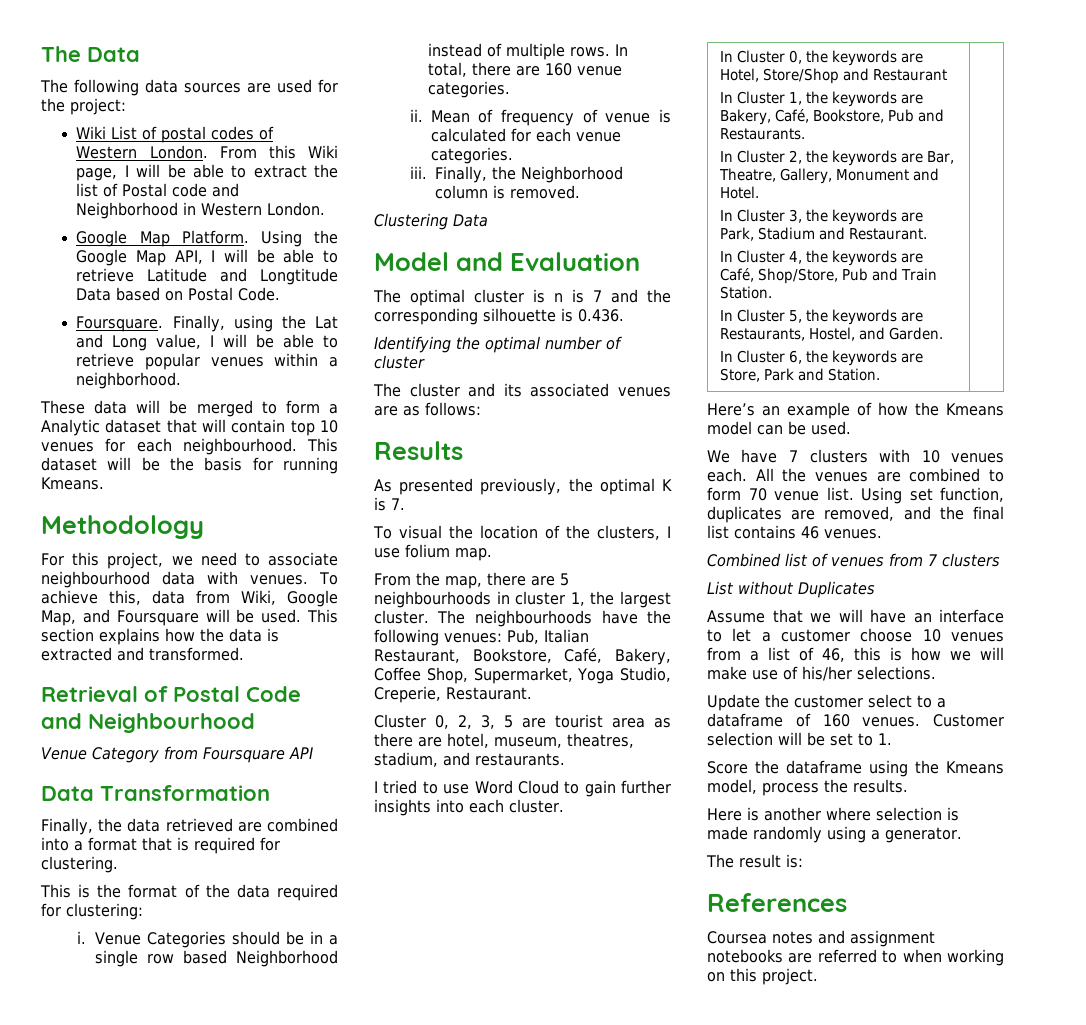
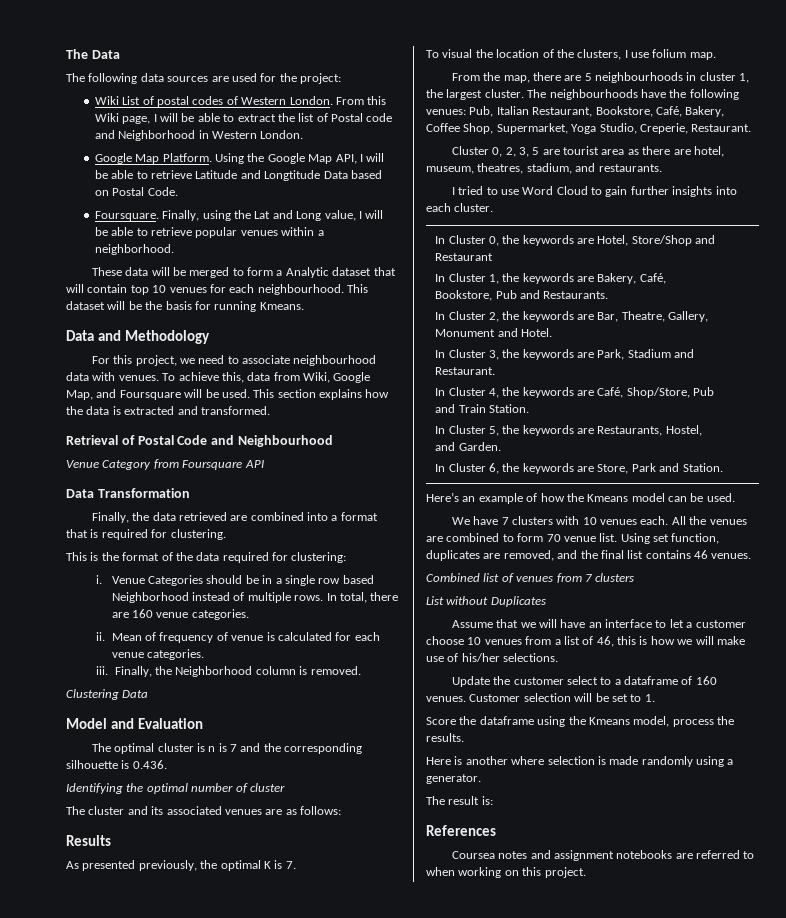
(104, 483) none -> [66,330,121,341] Data and

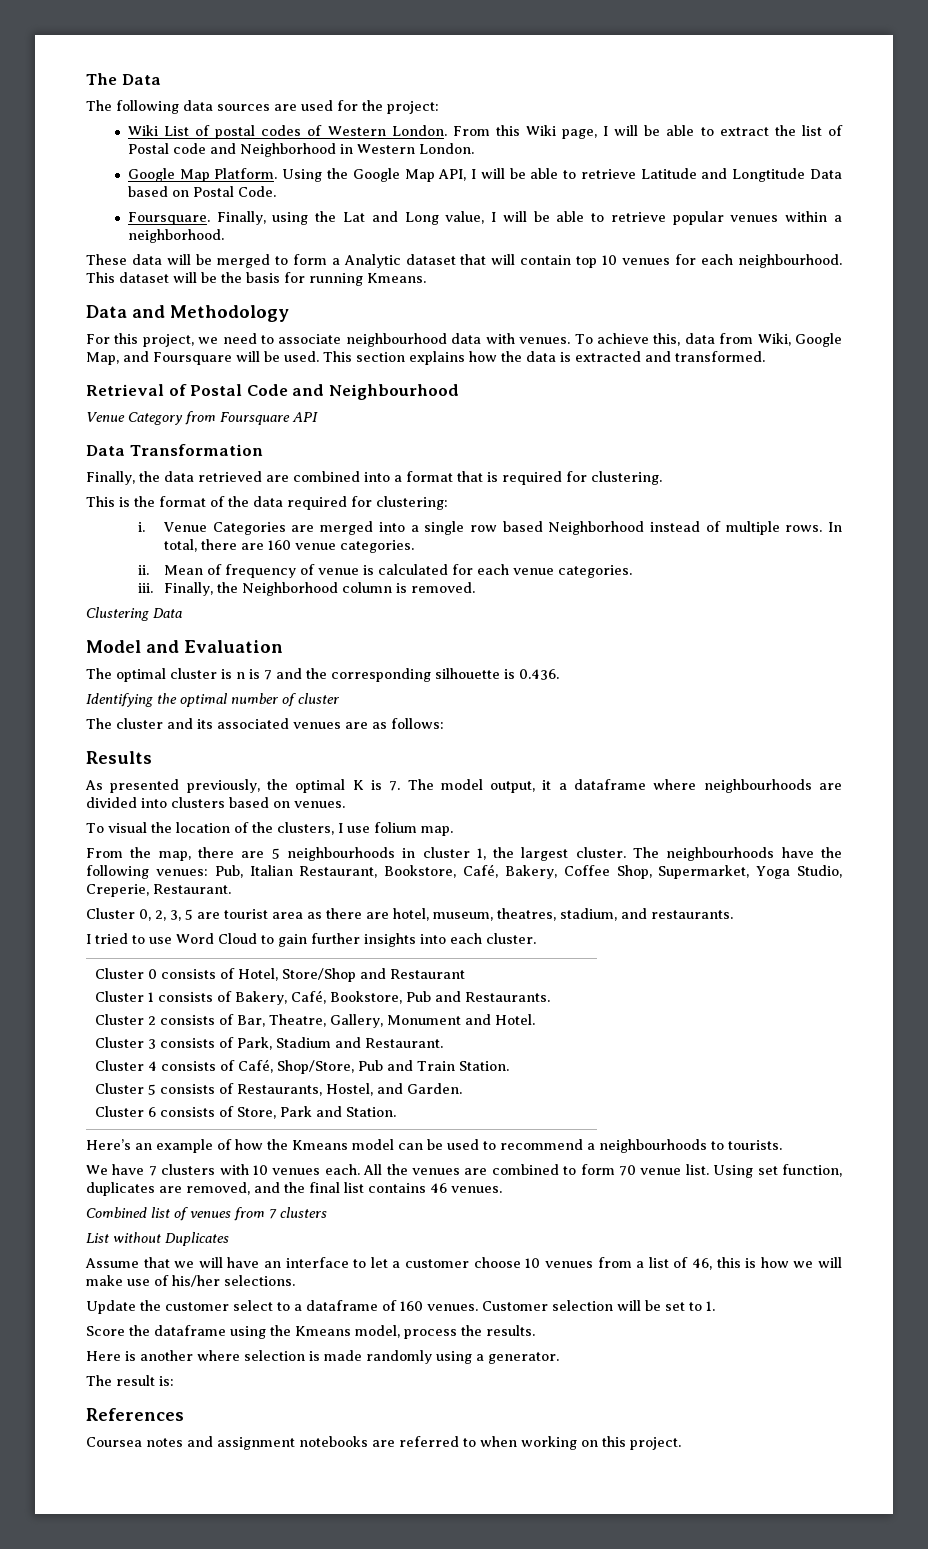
[206,575,273,584] should be in -> [291,521,405,535] are merged into
(296, 865) none -> [407,779,842,793] [86,797,345,808] The model output, it a dataframe where neighbourhoods are divided into clusters based on venues.
[435,235,716,246] [435,253,494,261] [435,273,595,284] In Cluster 0, the keywords are Hotel, Store/Shop and Restaurant // In Cluster 1, the keywords are -> [95,968,466,982] [95,991,233,1002] Cluster 0 consists of Hotel, Store/Shop and Restaurant // Cluster 1 consists of
[435,311,595,322] In Cluster 2, the keywords are -> [95,1014,235,1025] Cluster 2 consists of
[435,349,695,360] [435,367,496,375] [435,387,595,398] In Cluster 3, the keywords are Park, Stadium and Restaurant. // In Cluster 4, the keywords are -> [95,1037,444,1050] [95,1060,236,1071] Cluster 3 consists of Park, Stadium and Restaurant. // Cluster 4 consists of
[435,425,702,436] [435,442,501,451] [435,463,595,474] In Cluster 5, the keywords are Restaurants, Hostel, and Garden. // In Cluster 6, the keywords are -> [95,1083,463,1096] [95,1106,235,1117] Cluster 5 consists of Restaurants, Hostel, and Garden. // Cluster 6 consists of
[706,493,735,502] used. -> [447,1139,782,1153] used to recommend a neighbourhoods to tourists.

